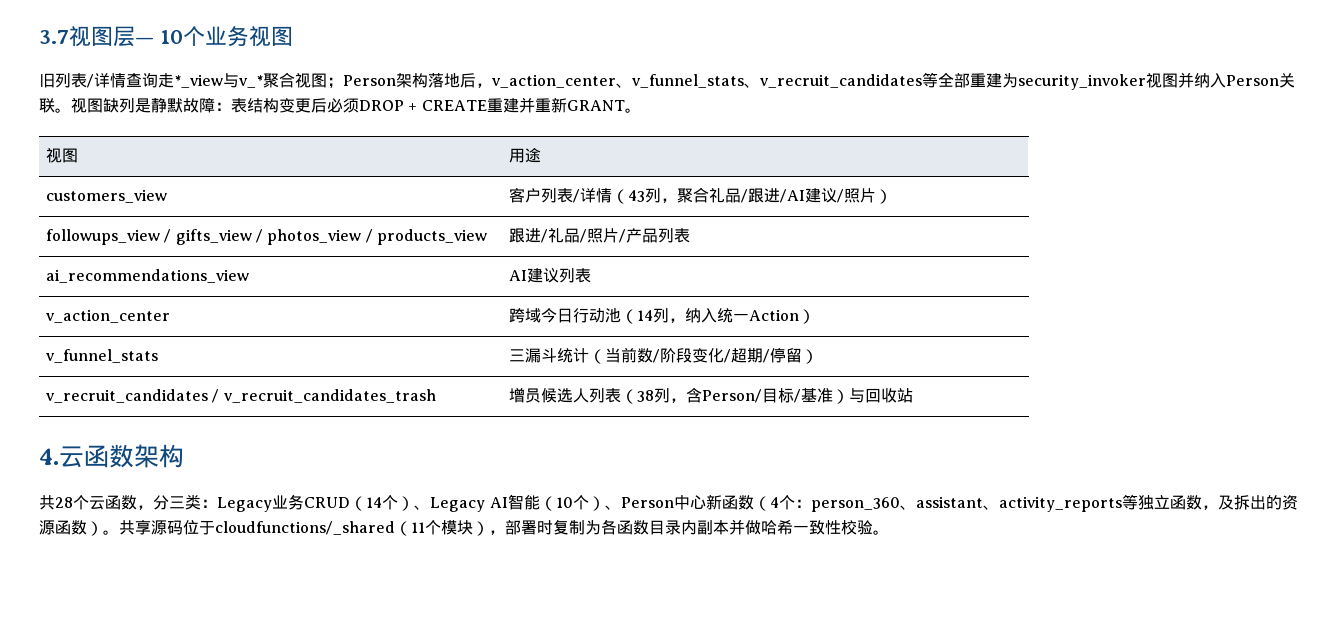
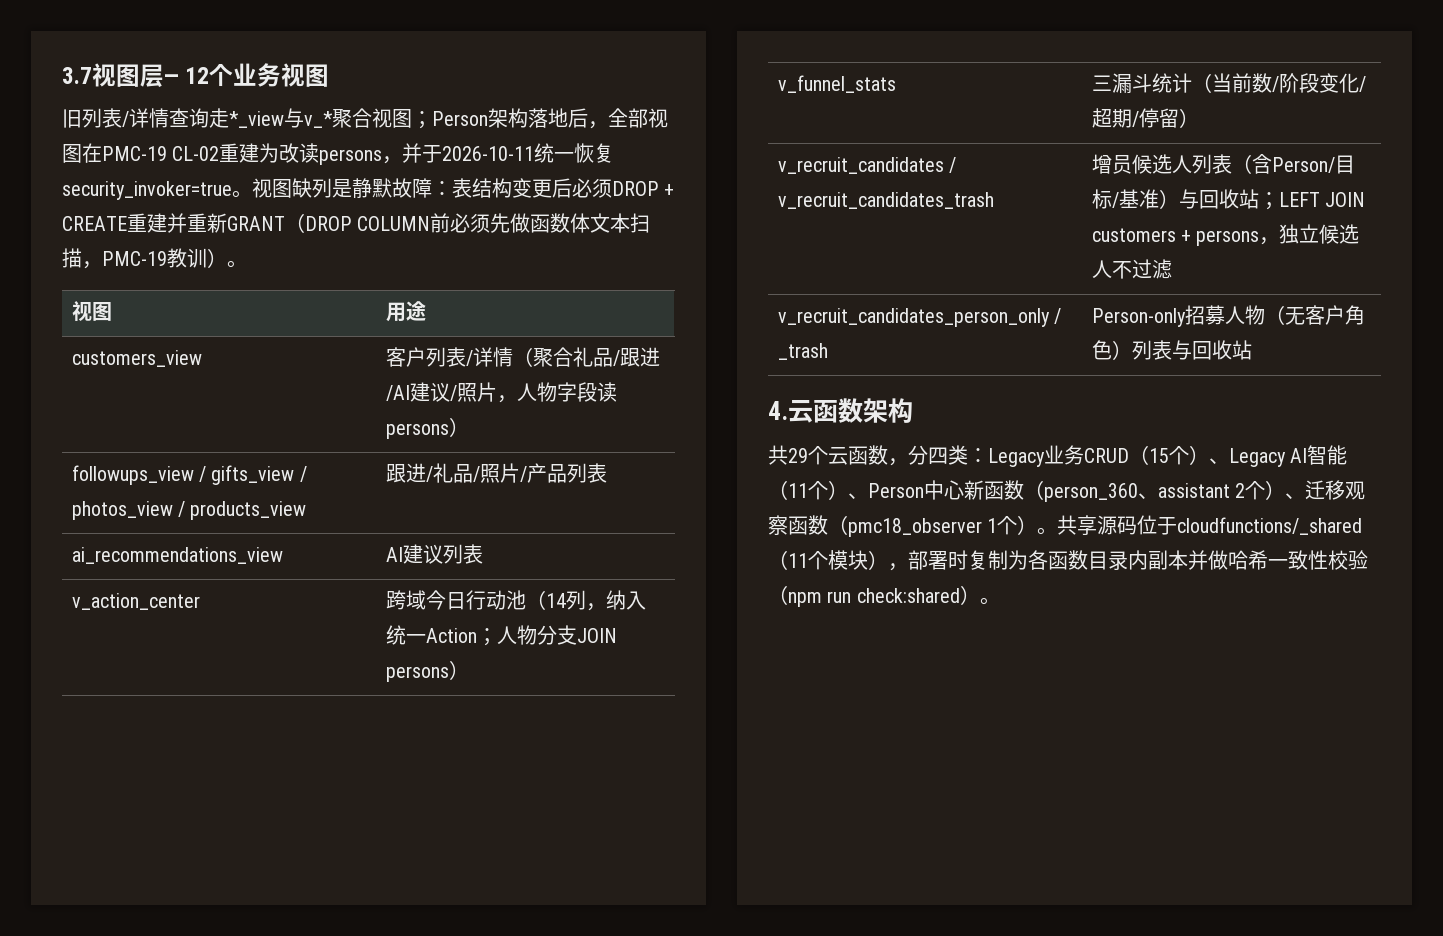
[159,30,183,44] 10 -> [185,67,210,84] 12
[492,72,1295,90] [39,98,55,113] v_action_center、v_funnel_stats、v_recruit_candidates等全部重建为security_invoker视图并纳入Person关联 -> [608,108,668,128] [62,143,615,165] [62,181,232,200] 全部视图在PMC-19 CL-02重建为改读persons，并于2026-10-11统一恢复security_invoker=true
(625, 105) none -> [285,213,651,233] [62,248,227,269] （DROP COLUMN前必须先做函数体文本扫描，PMC-19教训）
[628,188,678,203] 43列， -> (533, 357) none
(877, 195) none -> [496,382,617,403] [385,423,449,439] ，人物字段读persons
(800, 315) none -> [476,625,617,646] [385,666,449,682] ；人物分支JOIN persons
[637,388,687,403] 38列， -> (1252, 164) none
(914, 395) none -> [1258,192,1366,210] [1091,224,1360,246] [1091,259,1172,279] [777,308,1062,327] [777,343,828,360] [1091,305,1365,327] [1091,340,1252,360] ；LEFT JOIN customers + persons，独立候选人不过滤 // v_recruit_candidates_person_only / _trash | Person-only招募人物（无客户角色）列表与回收站
[55,497,73,508] 28 -> [788,448,808,463] 29
[169,496,185,509] 三 -> [928,447,948,465] 四
[366,497,382,508] 14 -> [1149,448,1169,463] 15
[556,497,573,508] 10 -> [788,483,808,498] 11
[770,495,811,510] 4个： -> (1044, 490) none
[983,494,1298,512] [39,520,87,535] 、activity_reports等独立函数，及拆出的资源函数 -> [1235,480,1366,500] [768,515,1018,537] 2个）、迁移观察函数（pmc18_observer 1个
(873, 527) none -> [768,585,980,607] （npm run check:shared）

